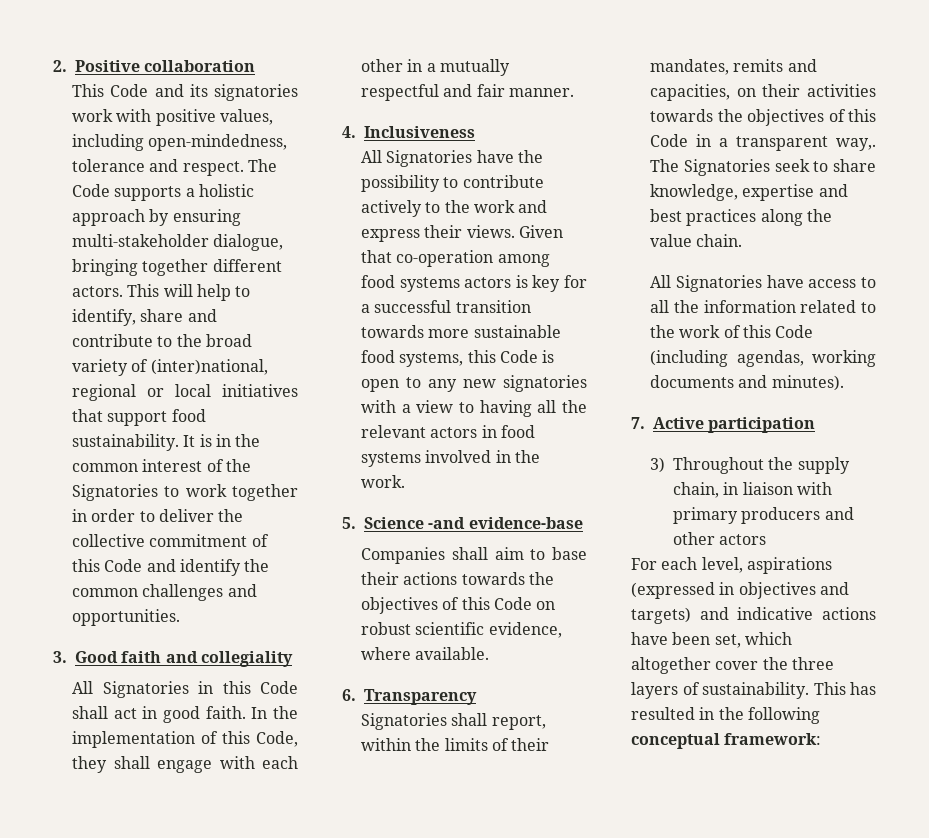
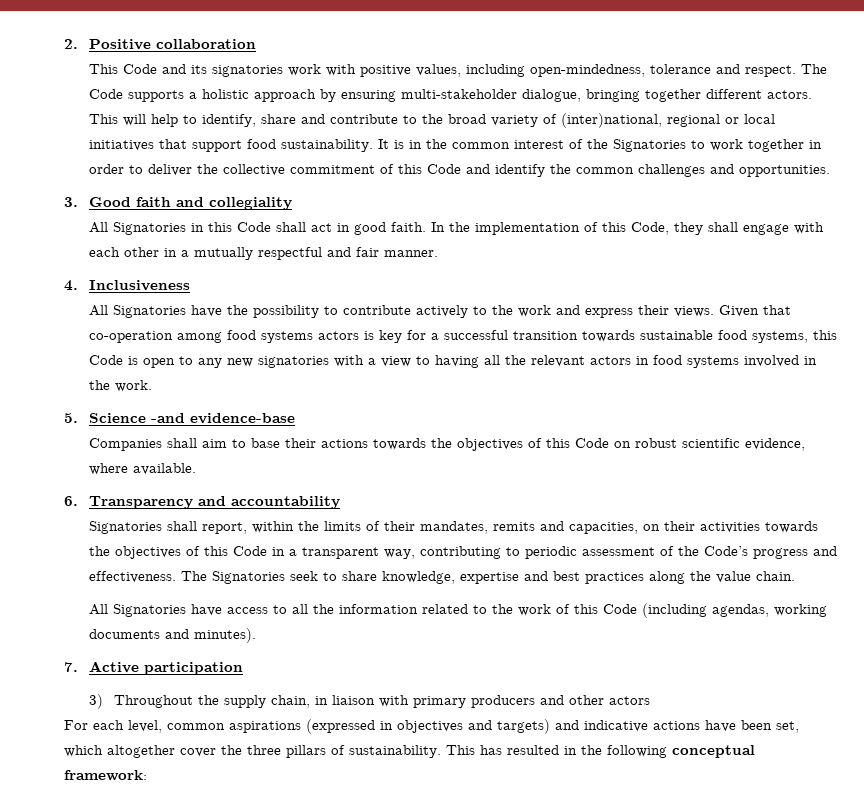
[428,329,470,338] more -> (636, 336) none
(477, 697) none -> [198,496,341,509] and accountability
[836,138,876,151] way,. -> [384,546,838,559] [89,571,177,583] way, contributing to periodic assessment of the Code’s progress and effectiveness.
(743, 565) none -> [167,723,225,730] common
[631,682,678,699] layers -> [286,745,326,758] pillars

